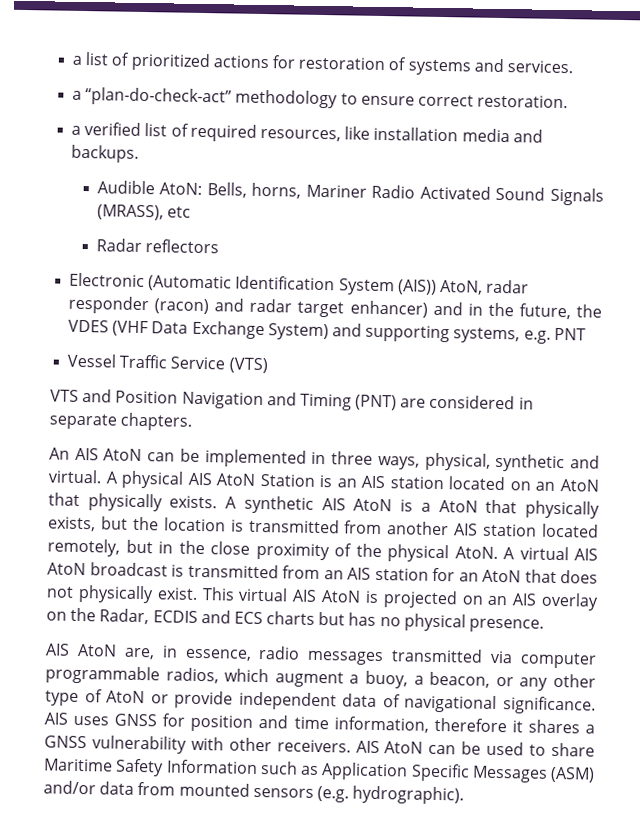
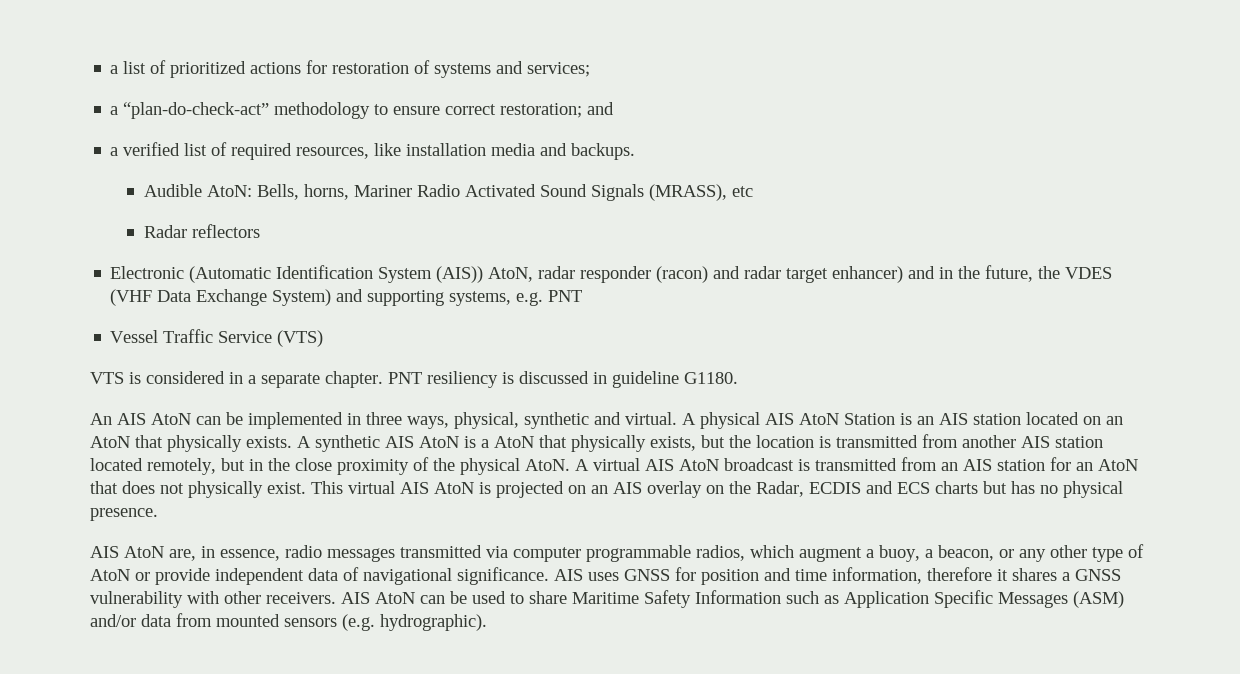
[506,60,573,74] services. -> [527,62,591,77] services;
[477,94,569,109] restoration. -> [500,102,615,118] restoration; and
[82,389,534,411] [49,412,194,431] and Position Navigation and Timing (PNT) are considered in separate chapters. -> [129,371,738,388] is considered in a separate chapter. PNT resiliency is discussed in guideline G1180.

